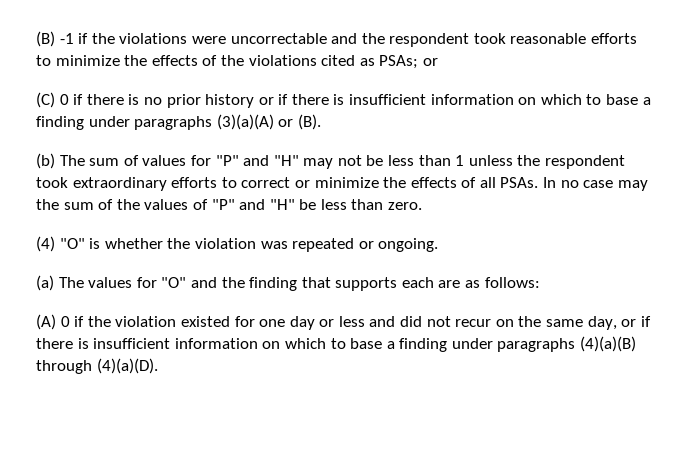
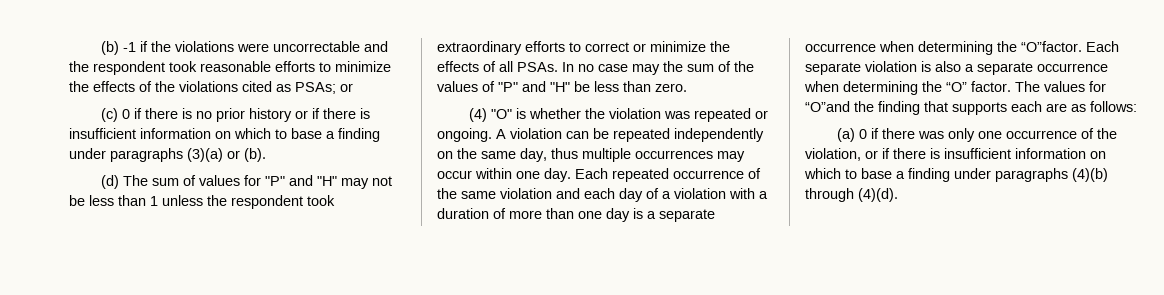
[36,31,55,47] (B) -> [100,41,119,55] (b)
[36,92,55,108] (C) -> [100,108,118,122] (c)
[216,114,321,130] [36,153,55,169] (3)(a)(A) or (B). // (b) -> [187,148,266,162] [100,175,119,189] (3)(a) or (b). // (d)
[36,275,54,291] // (a) -> [496,128,764,142] [437,148,745,162] [437,168,761,182] [437,188,768,202] [437,208,715,222] [805,41,1119,55] [805,61,1108,75] [804,81,1011,95] A violation can be repeated independently on the same day, thus multiple occurrences may occur within one day. Each repeated occurrence of the same violation and each day of a violation with a duration of more than one day is a separate occurrence when determining the “O”factor. Each separate violation is also a separate occurrence when determining the “O” factor.
[161,277,217,288] "O" and -> [805,101,850,112] “O”and
[36,314,617,330] (A) 0 if the violation existed for one day or less and did not recur on the same day, -> [836,128,1117,142] [805,148,861,161] (a) 0 if there was only one occurrence of the violation,
[580,336,637,352] [36,358,158,374] (4)(a)(B) through (4)(a)(D). -> [1072,168,1108,182] [805,188,898,202] (4)(b) through (4)(d).

